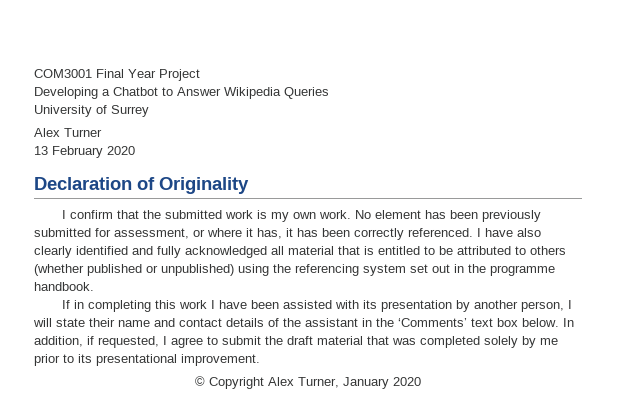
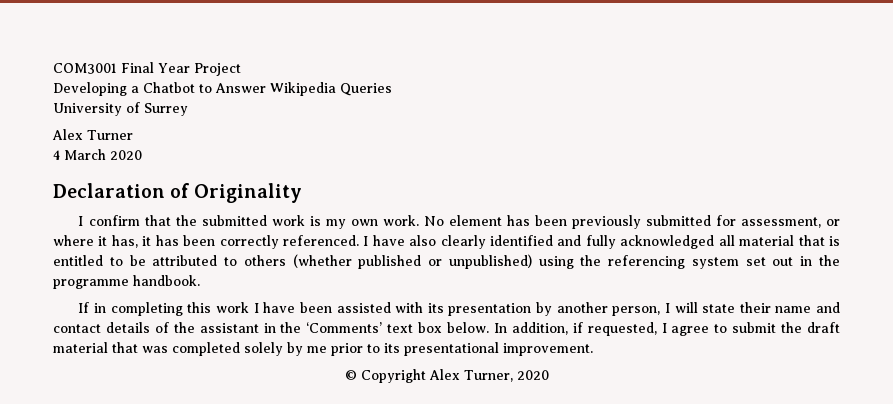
[34,146,103,158] 13 February -> [53,149,106,160] 4 March
[343,377,389,389] January -> (513, 376) none

